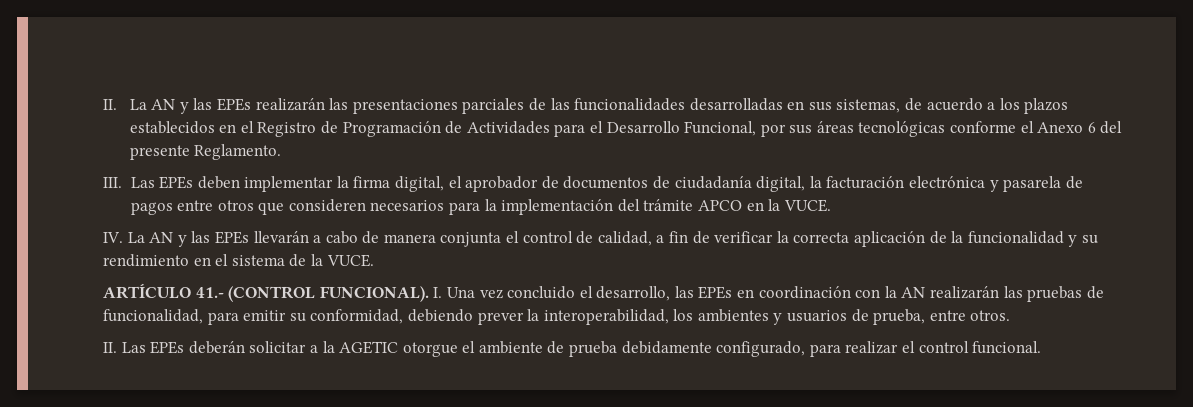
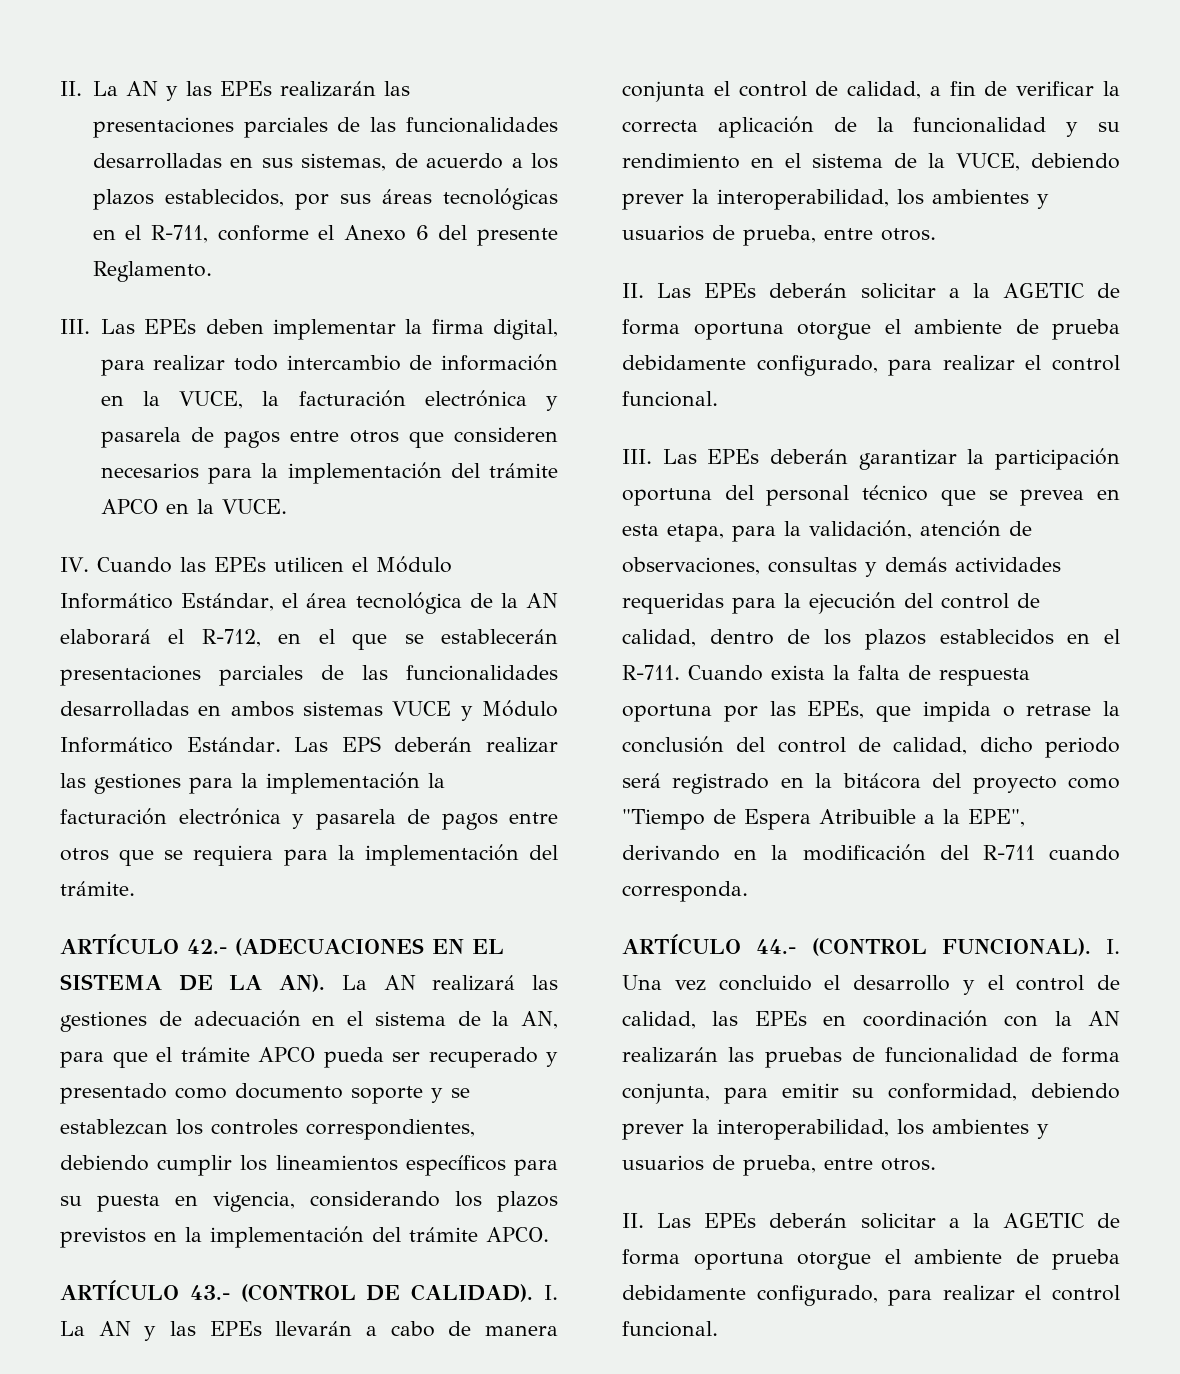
[129,121,757,137] establecidos en el Registro de Programación de Actividades para el Desarrollo Funcional, -> [164,189,284,207] establecidos,
(946, 129) none -> [92,225,209,243] en el R-711,
[448,176,806,192] el aprobador de documentos de ciudadanía digital, -> [100,354,558,376] [100,391,244,409] para realizar todo intercambio de información en la VUCE,
(123, 237) none -> [96,556,452,573] [60,592,558,614] [60,629,558,650] [60,665,558,686] [60,700,558,721] [60,736,558,753] [60,772,445,794] [60,808,558,830] [60,844,558,866] [60,881,135,896] [60,934,504,956] [60,974,558,992] [60,1010,558,1032] [60,1047,558,1068] [60,1083,470,1104] [60,1119,475,1140] [60,1155,558,1176] [60,1191,558,1212] [60,1226,549,1248] [60,1280,558,1302] Cuando las EPEs utilicen el Módulo Informático Estándar, el área tecnológica de la AN elaborará el R-712, en el que se establecerán presentaciones parciales de las funcionalidades desarrolladas en ambos sistemas VUCE y Módulo Informático Estándar. Las EPS deberán realizar las gestiones para la implementación la facturación electrónica y pasarela de pagos entre otros que se requiera para la implementación del trámite. // ARTÍCULO 42.- (ADECUACIONES EN EL SISTEMA DE LA AN). La AN realizará las gestiones de adecuación en el sistema de la AN, para que el trámite APCO pueda ser recuperado y presentado como documento soporte y se establezcan los controles correspondientes, debiendo cumplir los lineamientos específicos para su puesta en vigencia, considerando los plazos previstos en la implementación del trámite APCO. // ARTÍCULO 43.- (CONTROL DE CALIDAD). I.
[326,254,374,267] [103,283,224,299] VUCE. // ARTÍCULO 41.- -> [956,153,1120,171] [622,189,1049,210] [622,225,936,246] [622,283,1120,299] [622,319,1120,340] [622,355,1120,376] [622,391,718,407] [622,448,1120,470] [622,485,1120,506] [622,520,1032,542] [622,557,1061,577] [622,592,1040,614] [622,629,1120,650] [622,665,1030,686] [622,701,1120,722] [622,736,1120,758] [622,773,1120,794] [622,809,1025,830] [622,844,1120,861] [622,881,748,902] [622,934,797,955] VUCE, debiendo prever la interoperabilidad, los ambientes y usuarios de prueba, entre otros. // II. Las EPEs deberán solicitar a la AGETIC de forma oportuna otorgue el ambiente de prueba debidamente configurado, para realizar el control funcional. // III. Las EPEs deberán garantizar la participación oportuna del personal técnico que se prevea en esta etapa, para la validación, atención de observaciones, consultas y demás actividades requeridas para la ejecución del control de calidad, dentro de los plazos establecidos en el R-711. Cuando exista la falta de respuesta oportuna por las EPEs, que impida o retrase la conclusión del control de calidad, dicho periodo será registrado en la bitácora del proyecto como "Tiempo de Espera Atribuible a la EPE", derivando en la modificación del R-711 cuando corresponda. // ARTÍCULO 44.-
[596,286,671,301] desarrollo, -> [853,975,1120,995] [622,1011,696,1029] desarrollo y el control de calidad,
[103,309,203,324] funcionalidad, -> [885,1047,1120,1063] [622,1083,710,1104] funcionalidad de forma conjunta,
(399, 347) none -> [1097,1213,1120,1228] [622,1249,784,1270] de forma oportuna

